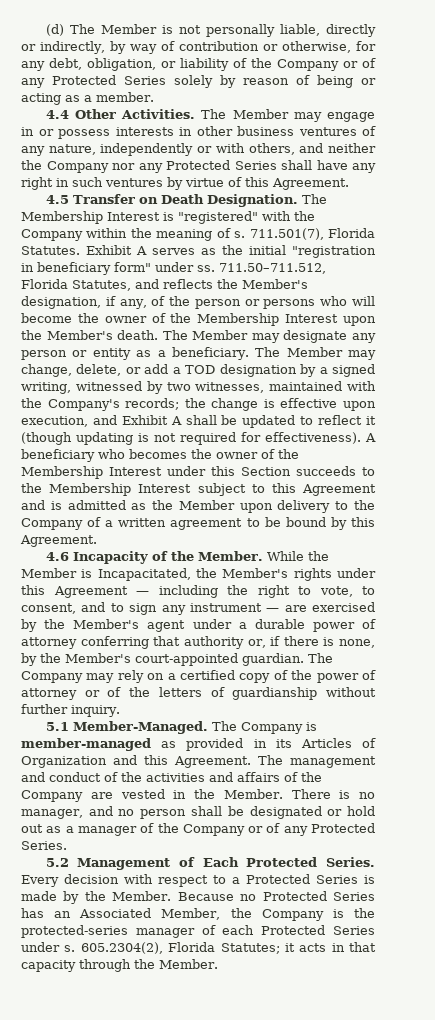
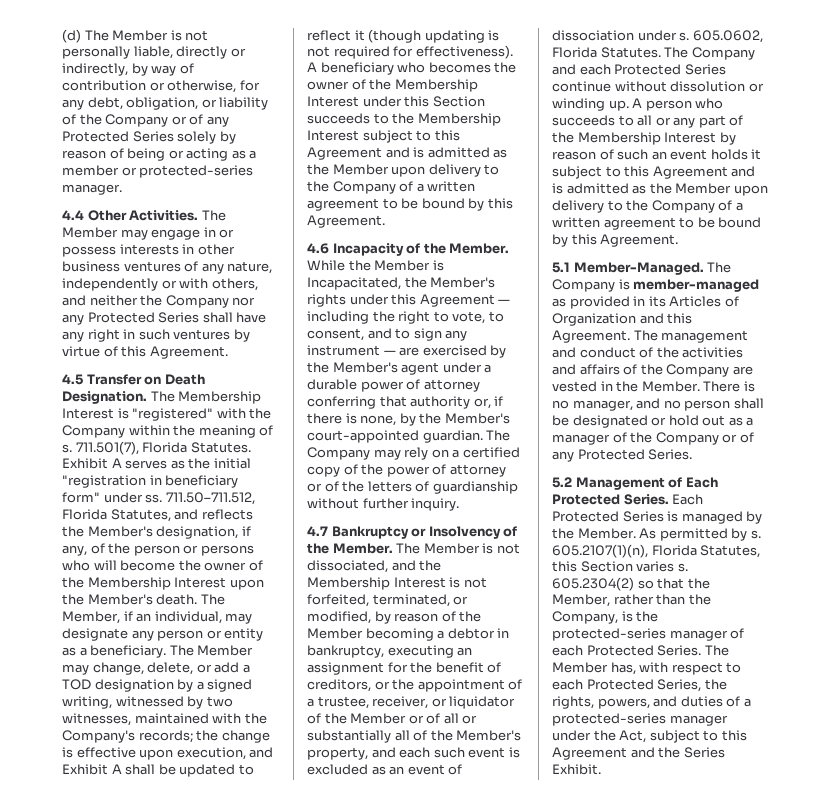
[96,92,154,102] member. -> [62,165,254,178] [62,184,122,195] member or protected-series manager.
[192,330,249,340] Member -> [62,611,222,624] Member, if an individual,
(120, 711) none -> [307,526,518,539] [307,543,520,554] [307,560,442,573] [307,577,487,590] [307,594,469,607] [307,611,482,624] [307,628,510,641] [307,645,473,658] [307,662,502,675] [307,679,523,692] [307,696,516,709] [307,713,478,724] [307,730,522,743] [307,747,520,760] [307,764,463,775] [552,30,763,43] [552,47,755,60] [552,64,726,75] [552,81,764,92] [552,98,724,111] [552,115,744,128] [552,132,736,145] [552,149,762,160] [552,166,756,179] [552,183,768,196] [552,200,743,213] [552,217,762,230] [552,234,679,247] // 4.7 Bankruptcy or Insolvency of the Member. The Member is not dissociated, and the Membership Interest is not forfeited, terminated, or modified, by reason of the Member becoming a debtor in bankruptcy, executing an assignment for the benefit of creditors, or the appointment of a trustee, receiver, or liquidator of the Member or of all or substantially all of the Member's property, and each such event is excluded as an event of dissociation under s. 605.0602, Florida Statutes. The Company and each Protected Series continue without dissolution or winding up. A person who succeeds to all or any part of the Membership Interest by reason of such an event holds it subject to this Agreement and is admitted as the Member upon delivery to the Company of a written agreement to be bound by this Agreement.
[21,874,240,887] Every decision with respect to a -> [672,494,704,505] Each
[21,891,57,901] made -> [681,511,743,524] managed
[177,891,375,901] [21,908,324,921] Because no Protected Series has an Associated Member, the Company -> [639,528,761,541] [552,544,761,558] [552,561,688,572] [552,577,710,591] [552,594,711,607] [552,611,618,624] As permitted by s. 605.2107(1)(n), Florida Statutes, this Section varies s. 605.2304(2) so that the Member, rather than the Company,
[333,926,376,935] [21,942,376,954] [21,959,218,972] Series under s. 605.2304(2), Florida Statutes; it acts in that capacity through the Member. -> [657,645,729,656] [552,662,742,675] [552,679,727,692] [552,696,751,709] [552,713,728,726] [552,730,747,743] [552,747,725,760] [552,764,601,775] Series. The Member has, with respect to each Protected Series, the rights, powers, and duties of a protected-series manager under the Act, subject to this Agreement and the Series Exhibit.

